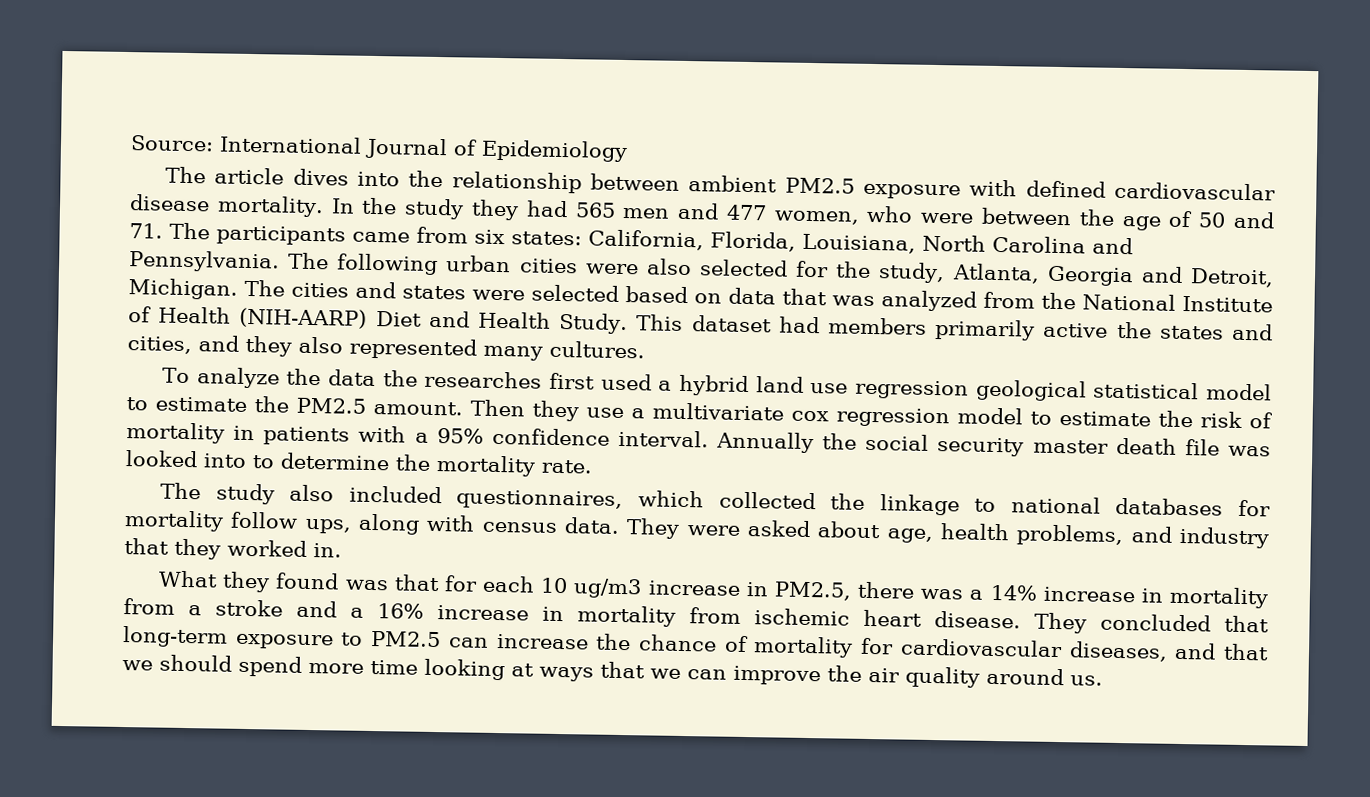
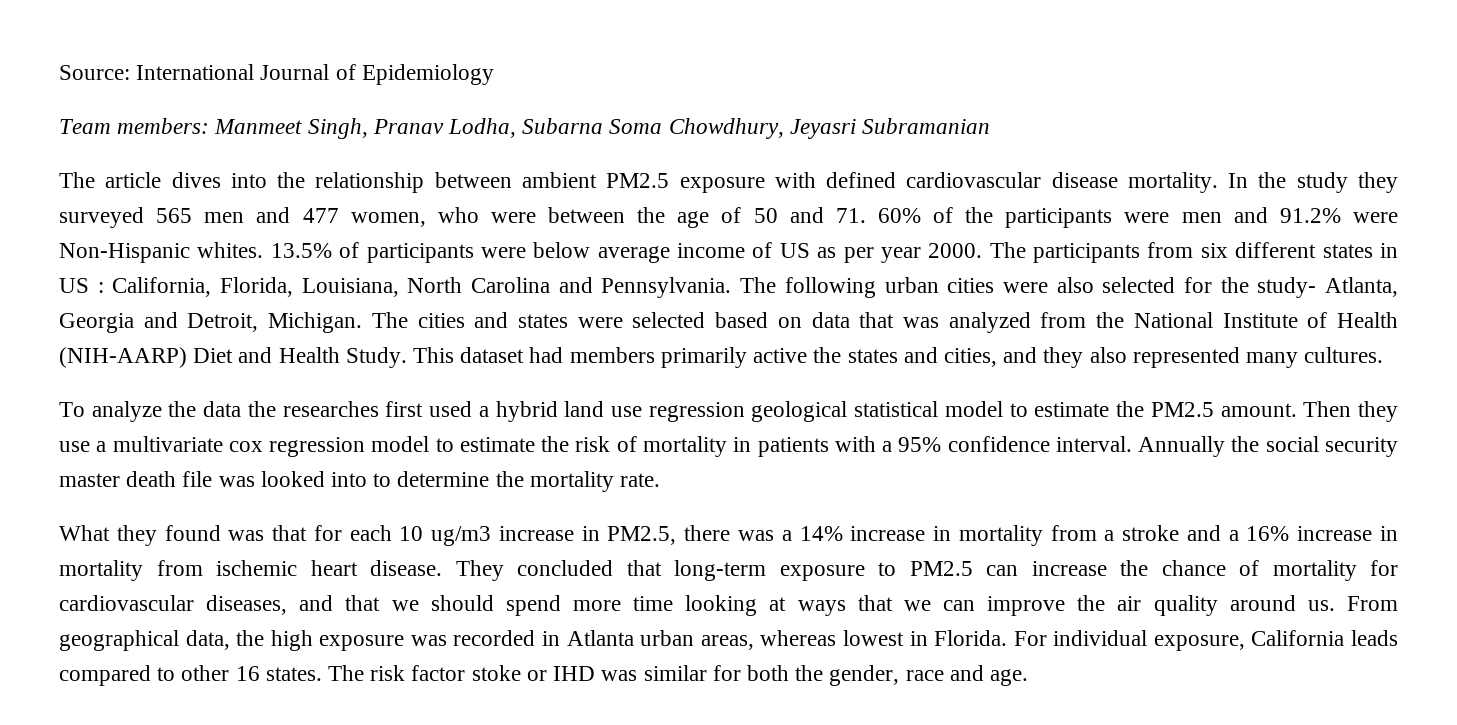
(628, 151) none -> [59,118,991,139] // Team members: Manmeet Singh, Pranav Lodha, Subarna Soma Chowdhury, Jeyasri Subramanian
[525,200,568,218] had -> [59,207,144,228] surveyed
(163, 231) none -> [877,207,1399,228] [59,242,983,263] 60% of the participants were men and 91.2% were Non-Hispanic whites. 13.5% of participants were below average income of US as per year 2000.
[352,231,410,243] came -> (1141, 253) none
[511,231,582,246] states: -> [1235,242,1398,258] [59,278,104,293] different states in US :
[878,262,946,284] study, -> [1257,277,1317,298] study-
[160,482,1271,517] [124,510,1270,549] [124,538,342,560] // The study also included questionnaires, which collected the linkage to national databases for mortality follow ups, along with census data. They were asked about age, health problems, and industry that they worked in. -> (661, 480) none
(1103, 680) none -> [1346,596,1398,611] [59,630,1398,651] [59,665,1028,686] From geographical data, the high exposure was recorded in Atlanta urban areas, whereas lowest in Florida. For individual exposure, California leads compared to other 16 states. The risk factor stoke or IHD was similar for both the gender, race and age.

